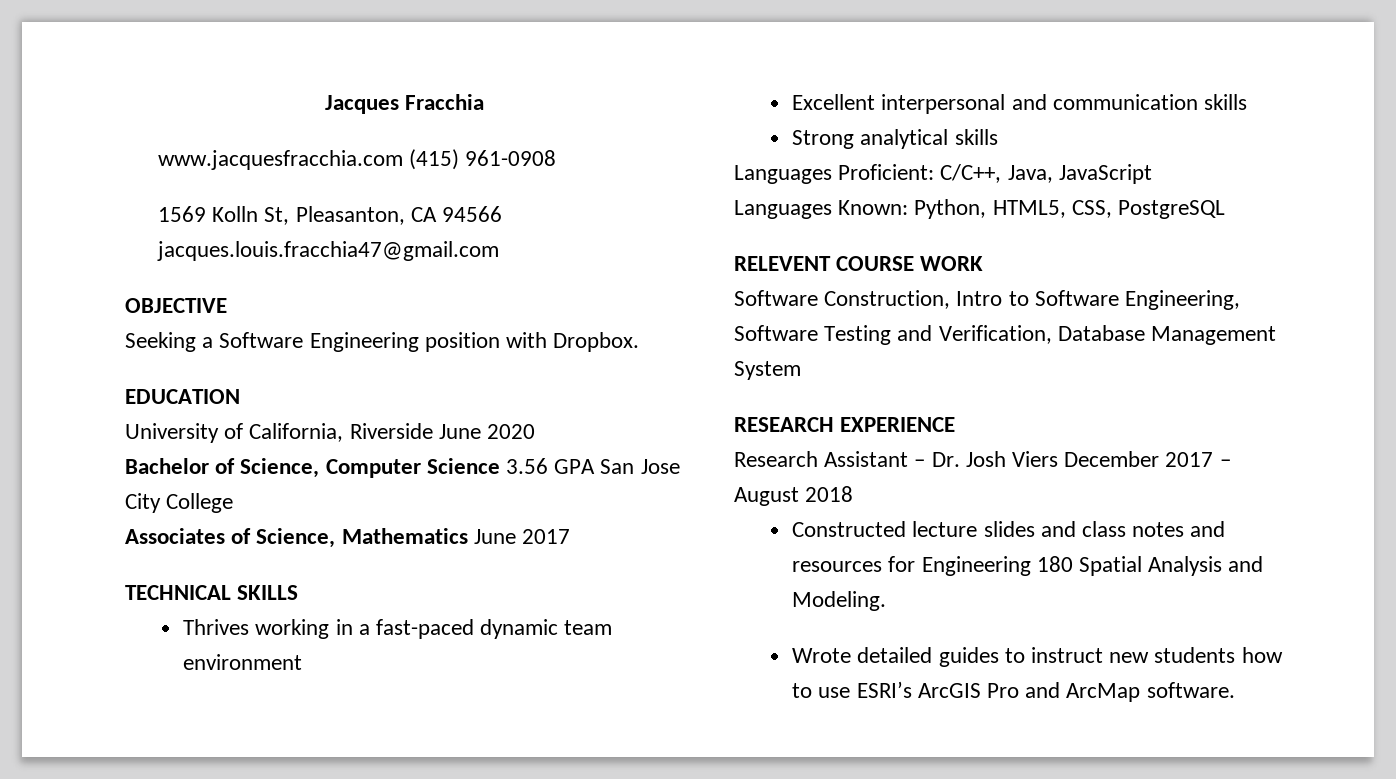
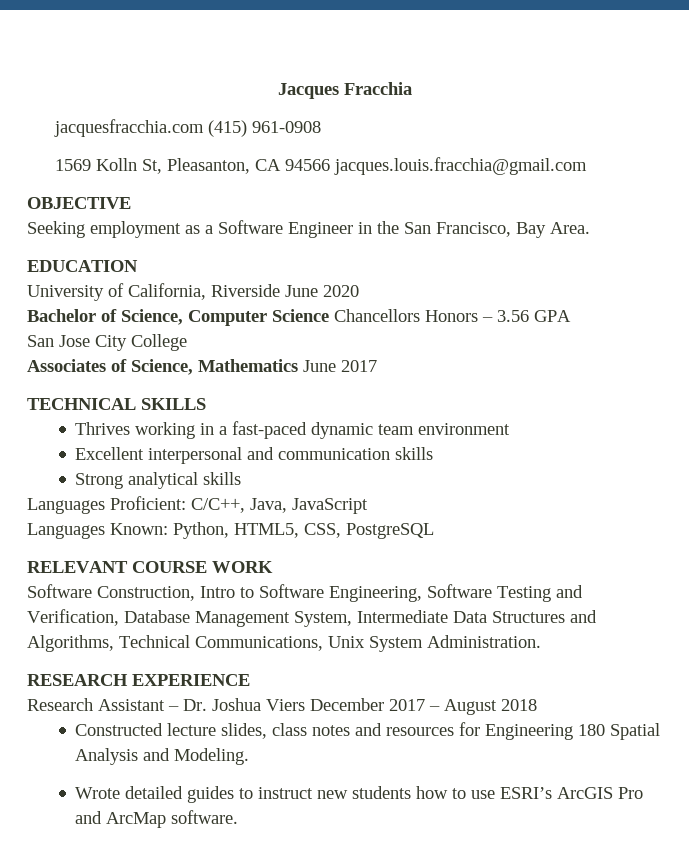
[157,150,403,170] www.jacquesfracchia.com -> [54,119,205,137] jacquesfracchia.com
[156,241,499,261] jacques.louis.fracchia47@gmail.com -> [334,157,588,175] jacques.louis.fracchia@gmail.com
[202,332,640,352] a Software Engineering position with Dropbox. -> [90,220,590,238] employment as a Software Engineer in the San Francisco, Bay Area.
(500, 466) none -> [334,309,493,322] Chancellors Honors –
(596, 466) none -> (571, 316) //
[734,256,831,271] RELEVENT -> [27,561,128,573] RELEVANT
(1277, 335) none -> [294,610,597,627] [27,635,365,652] System, Intermediate Data Structures and Algorithms, Technical Communications, Unix
(801, 370) none -> [427,635,541,648] Administration.
[965,451,1006,467] Josh -> [212,698,261,711] Joshua
[983,521,1076,537] slides and -> [221,723,268,739] slides,

